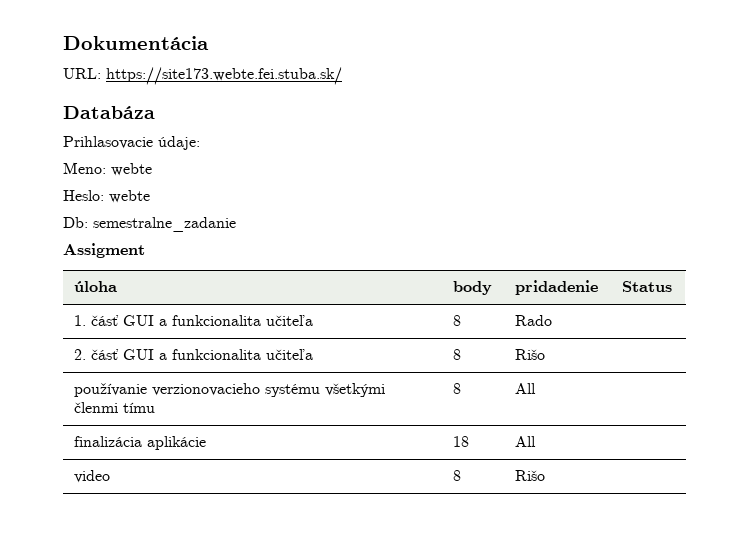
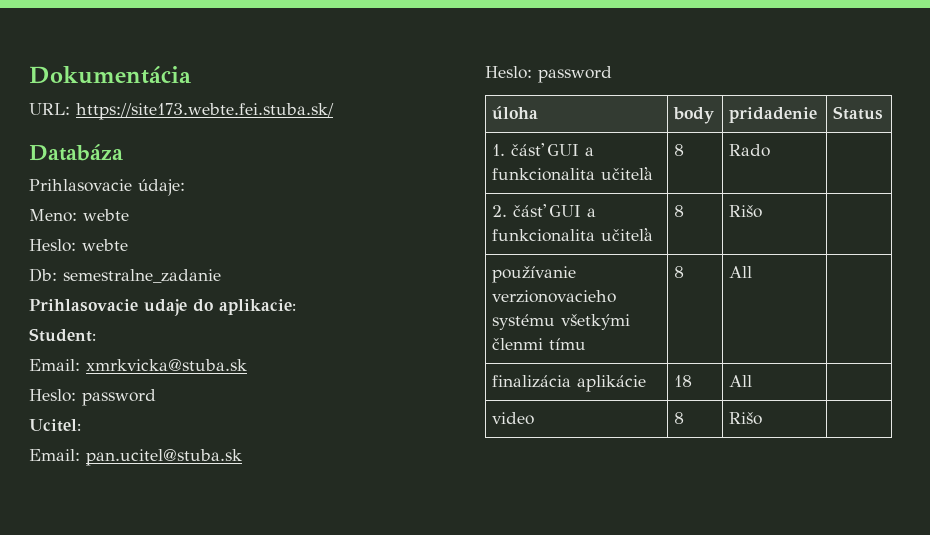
[63,243,145,258] Assigment -> [29,299,296,316] [29,328,96,342] [29,359,247,371] [29,389,156,406] [29,419,81,432] [29,449,242,466] [485,66,612,83] Prihlasovacie udaje do aplikacie: // Student: // Email: xmrkvicka@stuba.sk // Heslo: password // Ucitel: // Email: pan.ucitel@stuba.sk // Heslo: password

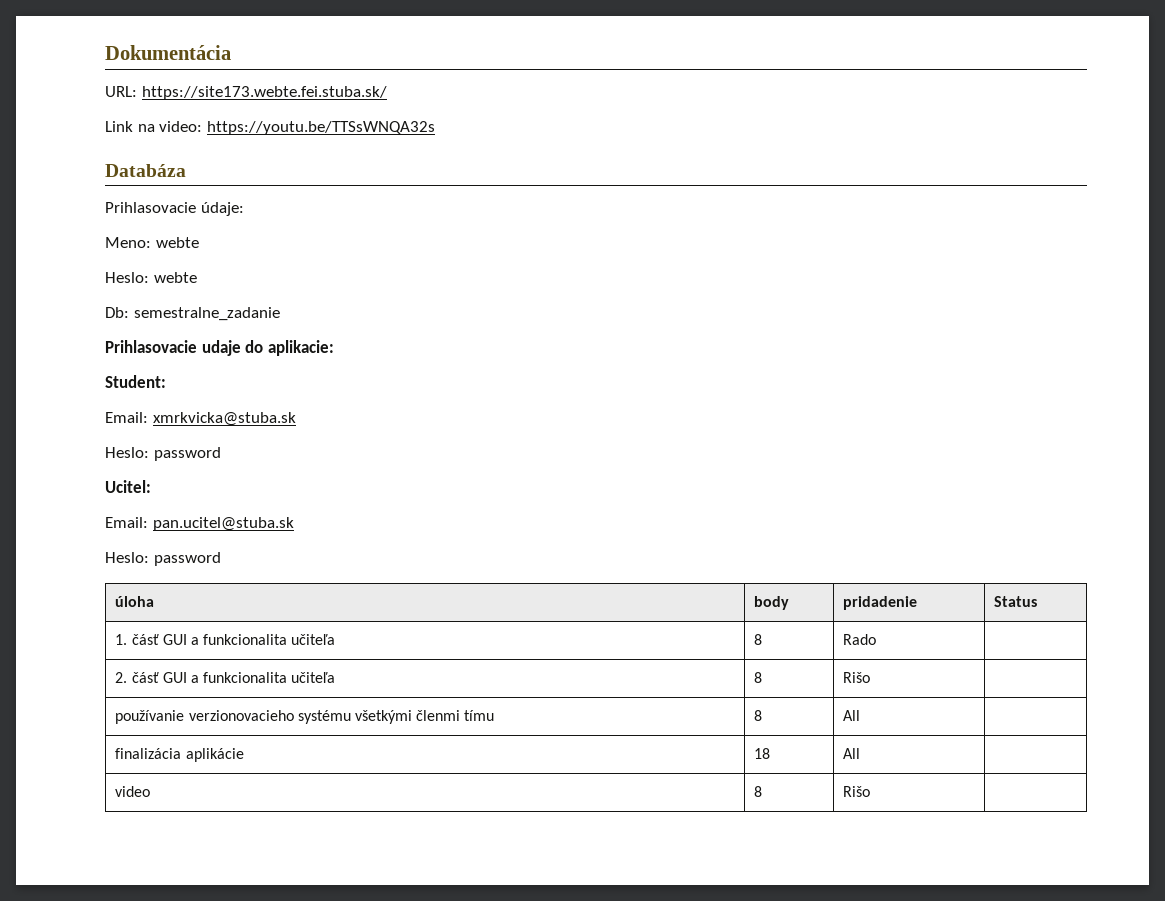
(334, 111) none -> [105,121,435,135] // Link na video: https://youtu.be/TTSsWNQA32s

